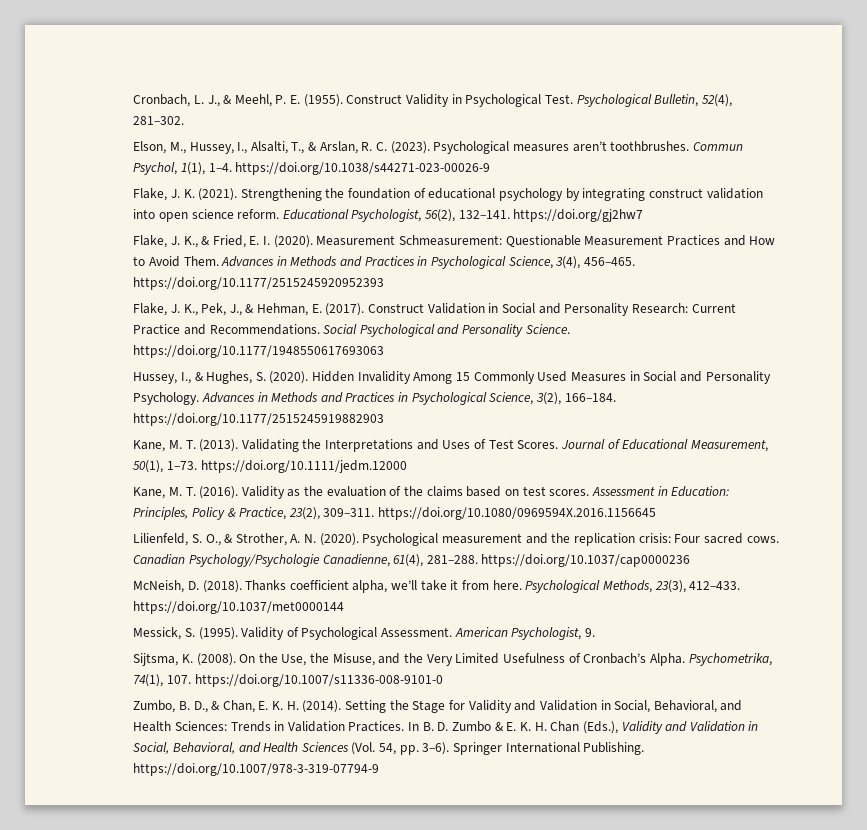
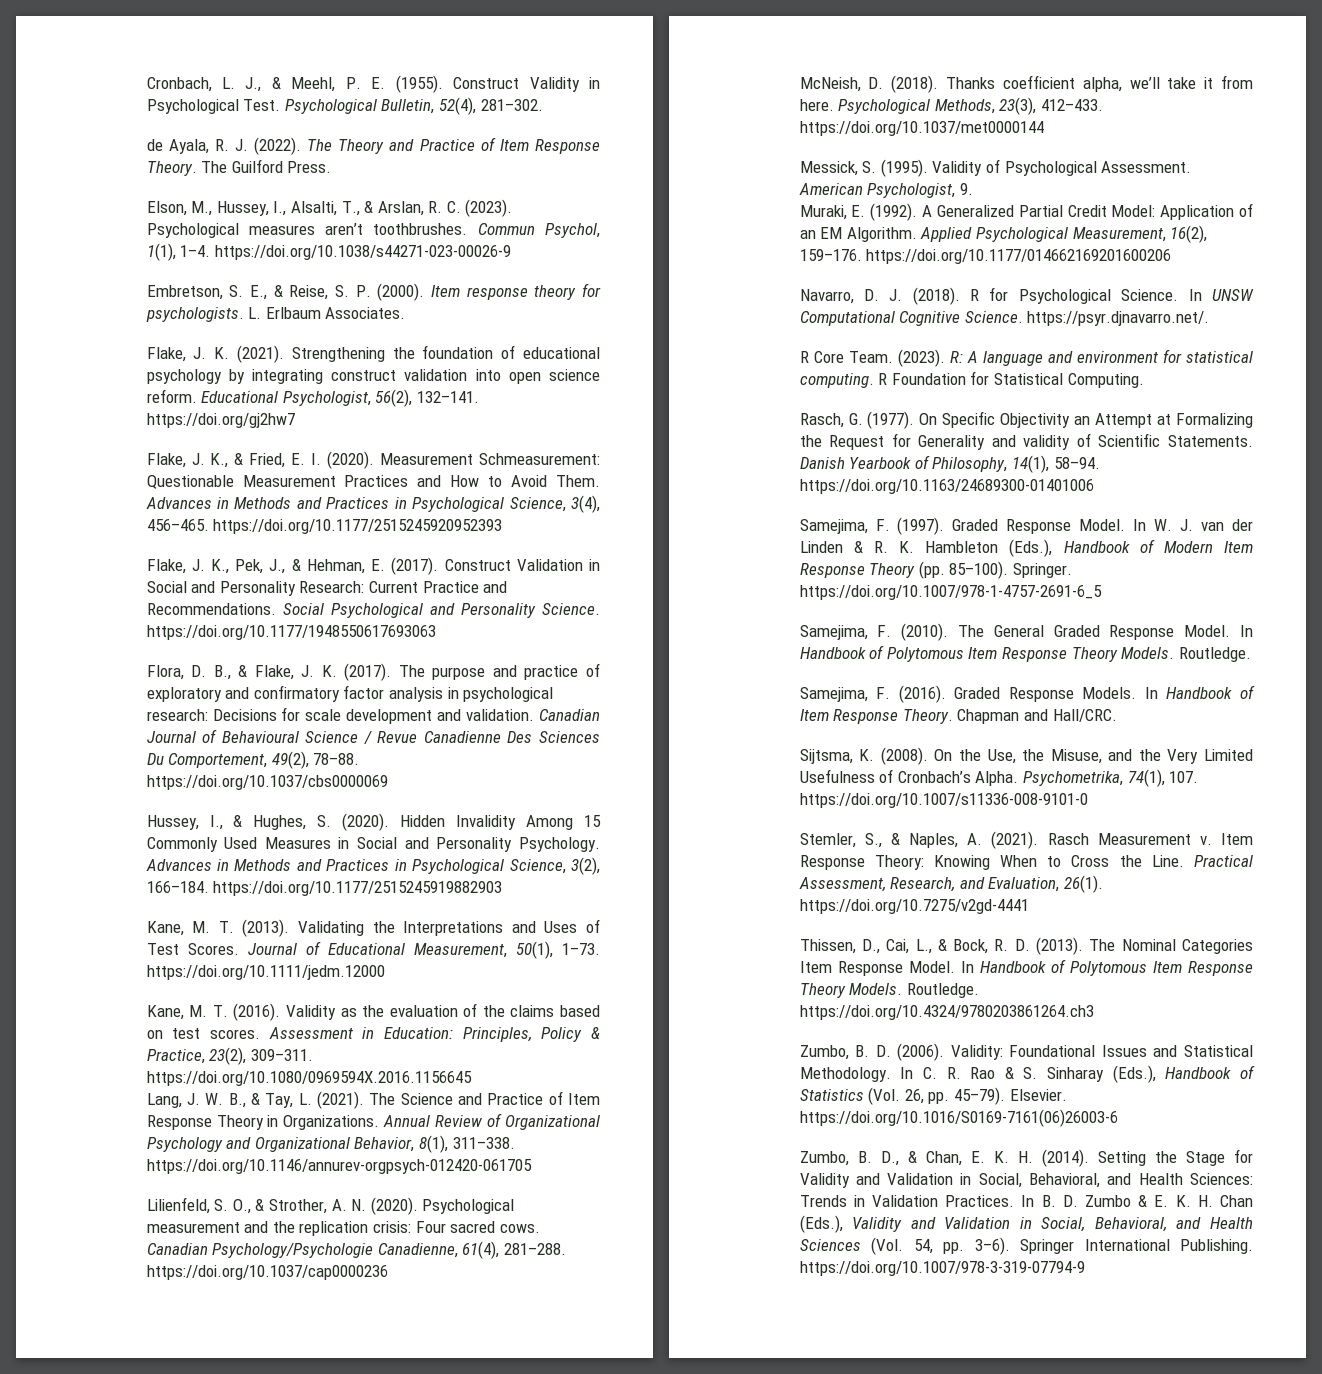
(185, 120) none -> [146,137,600,155] [146,159,332,176] // de Ayala, R. J. (2022). The Theory and Practice of Item Response Theory. The Guilford Press.
(491, 168) none -> [146,283,602,301] [145,307,406,322] // Embretson, S. E., & Reise, S. P. (2000). Item response theory for psychologists. L. Erlbaum Associates.
(385, 351) none -> [146,663,600,681] [146,685,554,702] [146,707,600,724] [146,729,600,744] [146,751,360,769] [146,775,388,790] // Flora, D. B., & Flake, J. K. (2017). The purpose and practice of exploratory and confirmatory factor analysis in psychological research: Decisions for scale development and validation. Canadian Journal of Behavioural Science / Revue Canadienne Des Sciences Du Comportement, 49(2), 78–88. https://doi.org/10.1037/cbs0000069
(657, 513) none -> [146,1091,600,1109] [146,1113,600,1130] [146,1135,515,1153] [146,1159,532,1174] // Lang, J. W. B., & Tay, L. (2021). The Science and Practice of Item Response Theory in Organizations. Annual Review of Organizational Psychology and Organizational Behavior, 8(1), 311–338. https://doi.org/10.1146/annurev-orgpsych-012420-061705
(596, 632) none -> [799,203,1253,221] [799,225,1208,243] [799,249,1172,264] [799,287,1254,305] [799,311,1210,326] [799,349,1253,367] [799,371,1144,388] [799,411,1253,429] [799,433,1253,450] [799,455,1100,473] [799,479,1094,494] [799,517,1253,535] [799,539,1253,557] [799,561,1072,579] [799,585,1102,600] [799,623,1253,641] [799,645,1251,662] [799,685,1255,703] [799,709,1117,724] // Muraki, E. (1992). A Generalized Partial Credit Model: Application of an EM Algorithm. Applied Psychological Measurement, 16(2), 159–176. https://doi.org/10.1177/014662169201600206 // Navarro, D. J. (2018). R for Psychological Science. In UNSW Computational Cognitive Science. https://psyr.djnavarro.net/. // R Core Team. (2023). R: A language and environment for statistical computing. R Foundation for Statistical Computing. // Rasch, G. (1977). On Specific Objectivity an Attempt at Formalizing the Request for Generality and validity of Scientific Statements. Danish Yearbook of Philosophy, 14(1), 58–94. https://doi.org/10.1163/24689300-01401006 // Samejima, F. (1997). Graded Response Model. In W. J. van der Linden & R. K. Hambleton (Eds.), Handbook of Modern Item Response Theory (pp. 85–100). Springer. https://doi.org/10.1007/978-1-4757-2691-6_5 // Samejima, F. (2010). The General Graded Response Model. In Handbook of Polytomous Item Response Theory Models. Routledge. // Samejima, F. (2016). Graded Response Models. In Handbook of Item Response Theory. Chapman and Hall/CRC.
(443, 680) none -> [799,831,1253,849] [799,855,1253,870] [798,875,1103,893] [799,899,1029,914] [799,937,1253,955] [799,959,1253,976] [799,983,979,998] [799,1005,1094,1020] [799,1043,1253,1061] [799,1065,1255,1083] [799,1087,1067,1105] [799,1109,1118,1127] // Stemler, S., & Naples, A. (2021). Rasch Measurement v. Item Response Theory: Knowing When to Cross the Line. Practical Assessment, Research, and Evaluation, 26(1). https://doi.org/10.7275/v2gd-4441 // Thissen, D., Cai, L., & Bock, R. D. (2013). The Nominal Categories Item Response Model. In Handbook of Polytomous Item Response Theory Models. Routledge. https://doi.org/10.4324/9780203861264.ch3 // Zumbo, B. D. (2006). Validity: Foundational Issues and Statistical Methodology. In C. R. Rao & S. Sinharay (Eds.), Handbook of Statistics (Vol. 26, pp. 45–79). Elsevier. https://doi.org/10.1016/S0169-7161(06)26003-6

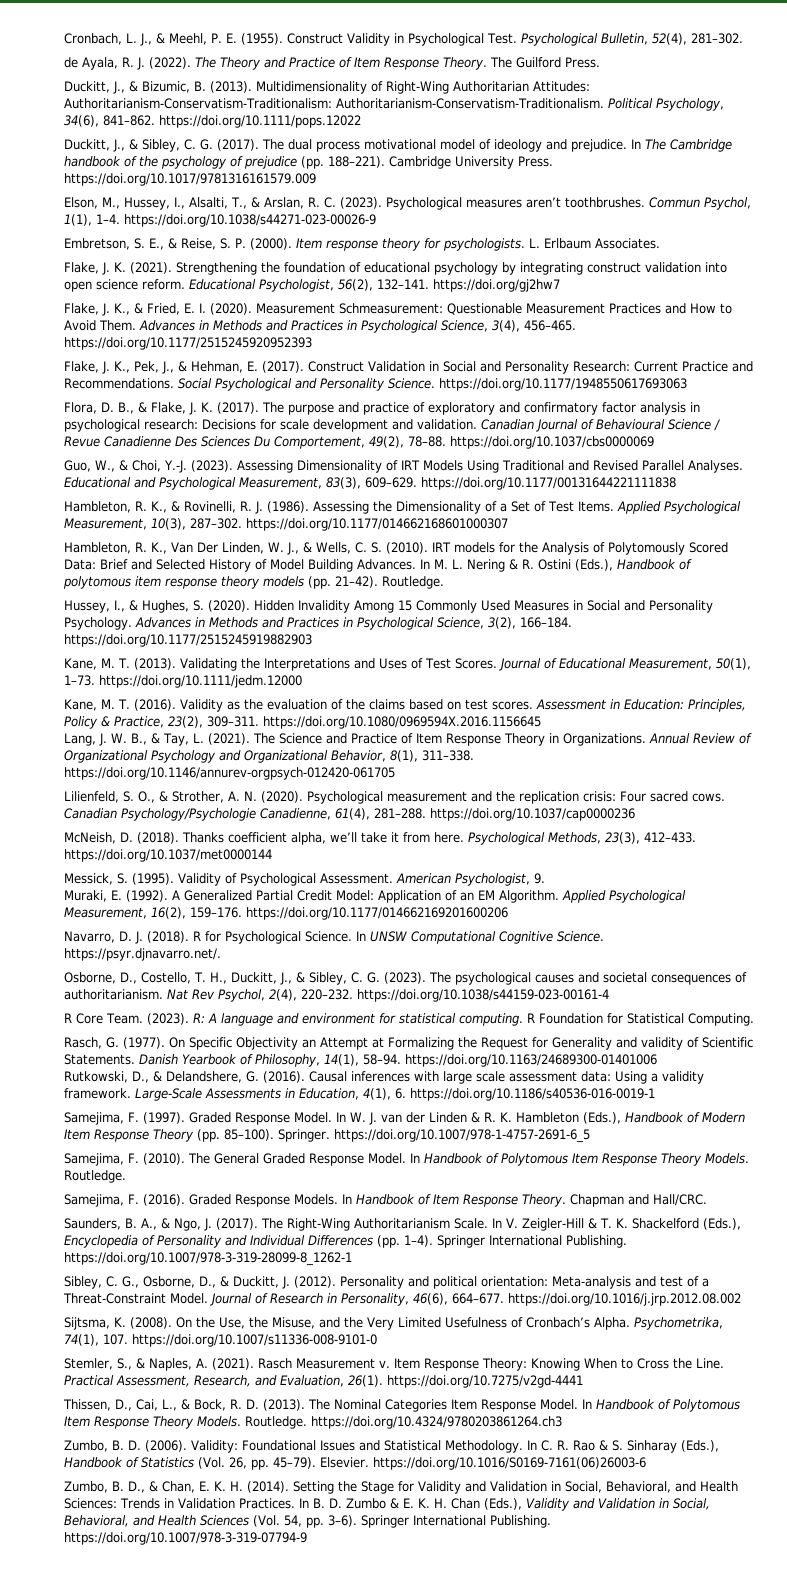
(332, 167) none -> [63,81,590,94] [63,98,724,111] [63,115,361,128] [63,139,732,152] [63,156,553,169] [63,173,316,186] // Duckitt, J., & Bizumic, B. (2013). Multidimensionality of Right-Wing Authoritarian Attitudes: Authoritarianism-Conservatism-Traditionalism: Authoritarianism-Conservatism-Traditionalism. Political Psychology, 34(6), 841–862. https://doi.org/10.1111/pops.12022 // Duckitt, J., & Sibley, C. G. (2017). The dual process motivational model of ideology and prejudice. In The Cambridge handbook of the psychology of prejudice (pp. 188–221). Cambridge University Press. https://doi.org/10.1017/9781316161579.009
(388, 782) none -> [63,460,743,473] [63,477,676,490] [63,501,741,514] [63,518,508,531] [63,542,728,555] [63,559,692,572] [62,576,444,589] // Guo, W., & Choi, Y.-J. (2023). Assessing Dimensionality of IRT Models Using Traditional and Revised Parallel Analyses. Educational and Psychological Measurement, 83(3), 609–629. https://doi.org/10.1177/00131644221111838 // Hambleton, R. K., & Rovinelli, R. J. (1986). Assessing the Dimensionality of a Set of Test Items. Applied Psychological Measurement, 10(3), 287–302. https://doi.org/10.1177/014662168601000307 // Hambleton, R. K., Van Der Linden, W. J., & Wells, C. S. (2010). IRT models for the Analysis of Polytomously Scored Data: Brief and Selected History of Model Building Advances. In M. L. Nering & R. Ostini (Eds.), Handbook of polytomous item response theory models (pp. 21–42). Routledge.
(1210, 318) none -> [63,972,747,985] [63,989,609,1002] // Osborne, D., Costello, T. H., Duckitt, J., & Sibley, C. G. (2023). The psychological causes and societal consequences of authoritarianism. Nat Rev Psychol, 2(4), 220–232. https://doi.org/10.1038/s44159-023-00161-4
(1094, 486) none -> [63,1071,704,1084] [63,1088,655,1101] // Rutkowski, D., & Delandshere, G. (2016). Causal inferences with large scale assessment data: Using a validity framework. Large-Scale Assessments in Education, 4(1), 6. https://doi.org/10.1186/s40536-016-0019-1
(1117, 715) none -> [63,1218,741,1231] [63,1235,627,1248] [63,1252,352,1266] [63,1276,709,1289] [62,1293,741,1306] // Saunders, B. A., & Ngo, J. (2017). The Right-Wing Authoritarianism Scale. In V. Zeigler-Hill & T. K. Shackelford (Eds.), Encyclopedia of Personality and Individual Differences (pp. 1–4). Springer International Publishing. https://doi.org/10.1007/978-3-319-28099-8_1262-1 // Sibley, C. G., Osborne, D., & Duckitt, J. (2012). Personality and political orientation: Meta-analysis and test of a Threat-Constraint Model. Journal of Research in Personality, 46(6), 664–677. https://doi.org/10.1016/j.jrp.2012.08.002

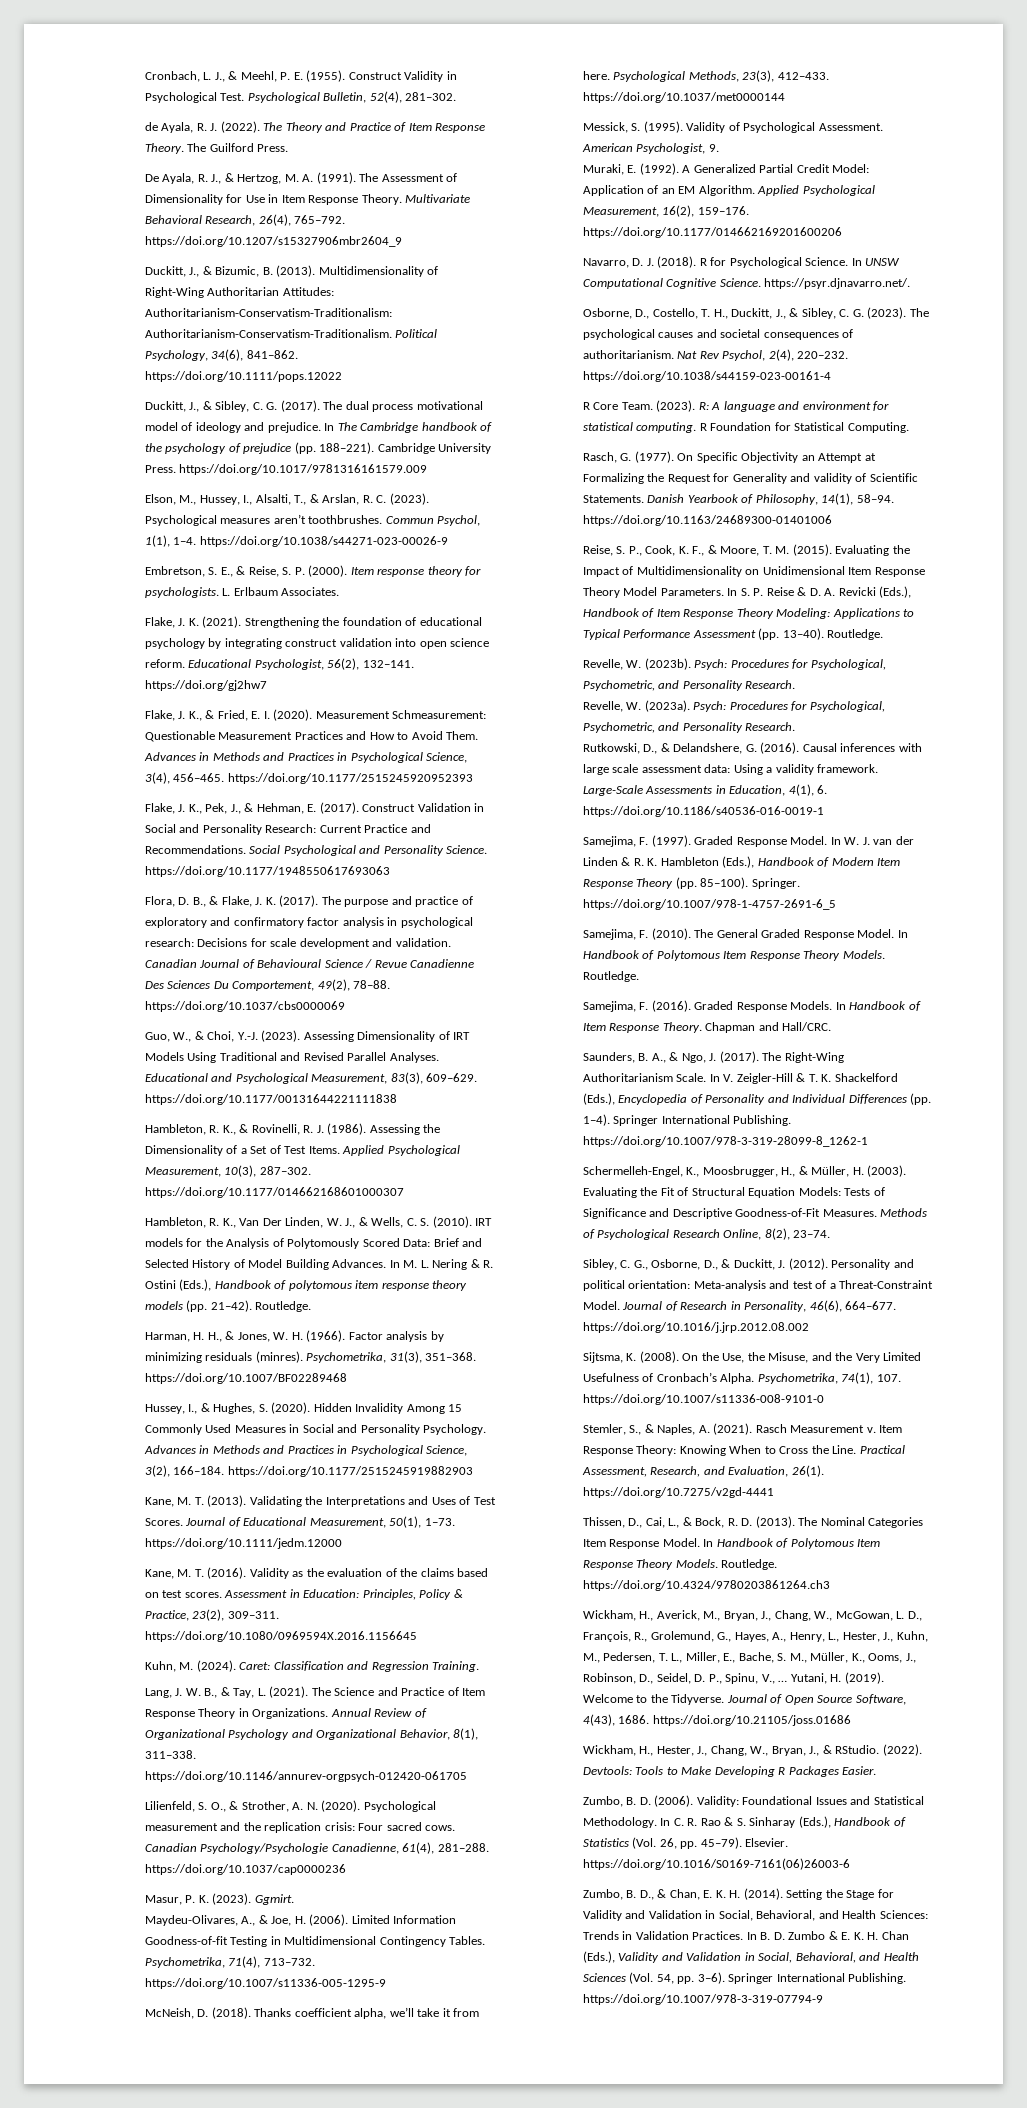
(600, 62) none -> [144,172,458,184] [144,194,471,205] [144,214,346,226] [144,236,402,247] // De Ayala, R. J., & Hertzog, M. A. (1991). The Assessment of Dimensionality for Use in Item Response Theory. Multivariate Behavioral Research, 26(4), 765–792. https://doi.org/10.1207/s15327906mbr2604_9
(444, 582) none -> [144,1330,444,1342] [144,1351,477,1363] [144,1373,347,1384] // Harman, H. H., & Jones, W. H. (1966). Factor analysis by minimizing residuals (minres). Psychometrika, 31(3), 351–368. https://doi.org/10.1007/BF02289468
(541, 722) none -> [144,1660,480,1672] // Kuhn, M. (2024). Caret: Classification and Regression Training.
(635, 814) none -> [144,1893,294,1905] [144,1914,457,1926] [144,1936,486,1947] [144,1956,315,1968] [144,1978,386,1989] // Masur, P. K. (2023). Ggmirt. // Maydeu-Olivares, A., & Joe, H. (2006). Limited Information Goodness-of-fit Testing in Multidimensional Contingency Tables. Psychometrika, 71(4), 713–732. https://doi.org/10.1007/s11336-005-1295-9
(657, 1060) none -> [582,544,910,556] [582,566,925,577] [582,586,912,598] [582,608,915,619] [582,628,884,640] [582,658,886,670] [582,680,796,691] [582,700,885,712] [582,722,796,733] // Reise, S. P., Cook, K. F., & Moore, T. M. (2015). Evaluating the Impact of Multidimensionality on Unidimensional Item Response Theory Model Parameters. In S. P. Reise & D. A. Revicki (Eds.), Handbook of Item Response Theory Modeling: Applications to Typical Performance Assessment (pp. 13–40). Routledge. // Revelle, W. (2023b). Psych: Procedures for Psychological, Psychometric, and Personality Research. // Revelle, W. (2023a). Psych: Procedures for Psychological, Psychometric, and Personality Research.
(352, 1259) none -> [582,1165,907,1177] [582,1187,885,1198] [582,1208,928,1219] [582,1228,831,1240] // Schermelleh-Engel, K., Moosbrugger, H., & Müller, H. (2003). Evaluating the Fit of Structural Equation Models: Tests of Significance and Descriptive Goodness-of-Fit Measures. Methods of Psychological Research Online, 8(2), 23–74.
(562, 1422) none -> [582,1610,922,1621] [582,1631,928,1642] [582,1652,916,1663] [582,1672,884,1684] [582,1694,906,1705] [582,1714,851,1726] [582,1744,922,1756] [582,1766,877,1777] // Wickham, H., Averick, M., Bryan, J., Chang, W., McGowan, L. D., François, R., Grolemund, G., Hayes, A., Henry, L., Hester, J., Kuhn, M., Pedersen, T. L., Miller, E., Bache, S. M., Müller, K., Ooms, J., Robinson, D., Seidel, D. P., Spinu, V., … Yutani, H. (2019). Welcome to the Tidyverse. Journal of Open Source Software, 4(43), 1686. https://doi.org/10.21105/joss.01686 // Wickham, H., Hester, J., Chang, W., Bryan, J., & RStudio. (2022). Devtools: Tools to Make Developing R Packages Easier.

